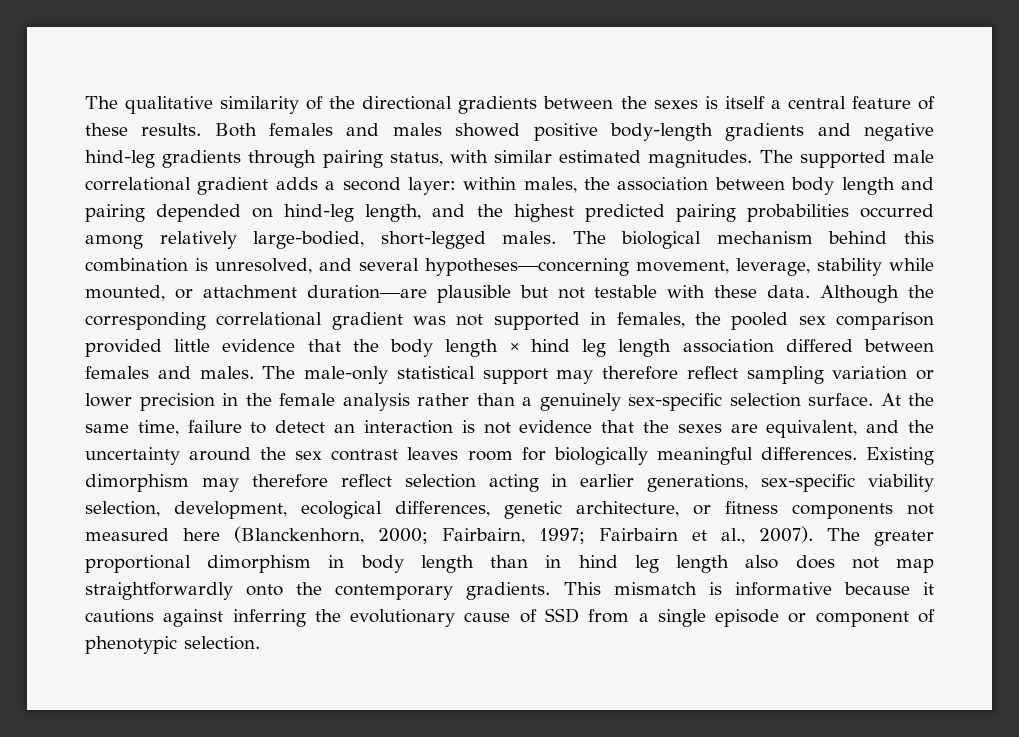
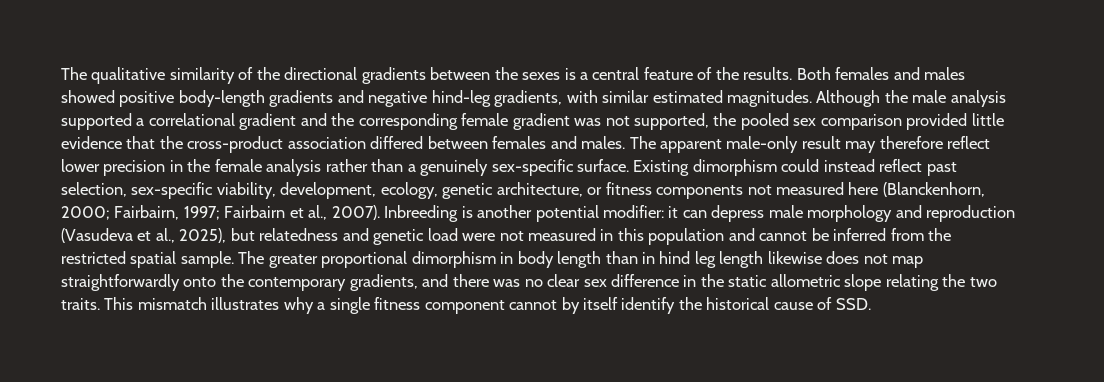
[724,96,765,109] itself -> (576, 74) none
[85,123,128,136] these -> [715,67,739,80] the
[162,150,934,168] [85,177,934,195] [85,204,934,222] [85,231,934,249] [85,258,934,276] [85,285,934,303] [85,312,685,330] gradients through pairing status, with similar estimated magnitudes. The supported male correlational gradient adds a second layer: within males, the association between body length and pairing depended on hind-leg length, and the highest predicted pairing probabilities occurred among relatively large-bodied, short-legged males. The biological mechanism behind this combination is unresolved, and several hypotheses—concerning movement, leverage, stability while mounted, or attachment duration—are plausible but not testable with these data. Although the corresponding correlational gradient was not supported in females, -> [494,90,1006,107] [61,113,710,130] gradients, with similar estimated magnitudes. Although the male analysis supported a correlational gradient and the corresponding female gradient was not supported,
[390,339,672,357] body length × hind leg length -> [187,136,284,153] cross-product
[304,366,934,384] male-only statistical support may therefore reflect sampling variation or -> [660,136,991,153] apparent male-only result may therefore reflect
[729,393,934,407] [85,420,934,438] [85,447,934,465] [85,474,934,492] [85,501,490,519] selection surface. At the same time, failure to detect an interaction is not evidence that the sexes are equivalent, and the uncertainty around the sex contrast leaves room for biologically meaningful differences. Existing dimorphism may therefore reflect selection acting in earlier generations, sex-specific viability selection, development, ecological differences, -> [577,159,957,176] [61,182,438,199] surface. Existing dimorphism could instead reflect past selection, sex-specific viability, development, ecology,
(813, 534) none -> [384,205,1016,222] [61,228,952,245] [61,251,234,268] Inbreeding is another potential modifier: it can depress male morphology and reproduction (Vasudeva et al., 2025), but relatedness and genetic load were not measured in this population and cannot be inferred from the restricted spatial sample.
[745,555,779,569] also -> [767,251,822,264] likewise
[466,582,935,600] [85,608,936,627] [85,636,260,654] gradients. This mismatch is informative because it cautions against inferring the evolutionary cause of SSD from a single episode or component of phenotypic selection. -> [349,274,997,291] [61,297,871,314] gradients, and there was no clear sex difference in the static allometric slope relating the two traits. This mismatch illustrates why a single fitness component cannot by itself identify the historical cause of SSD.

